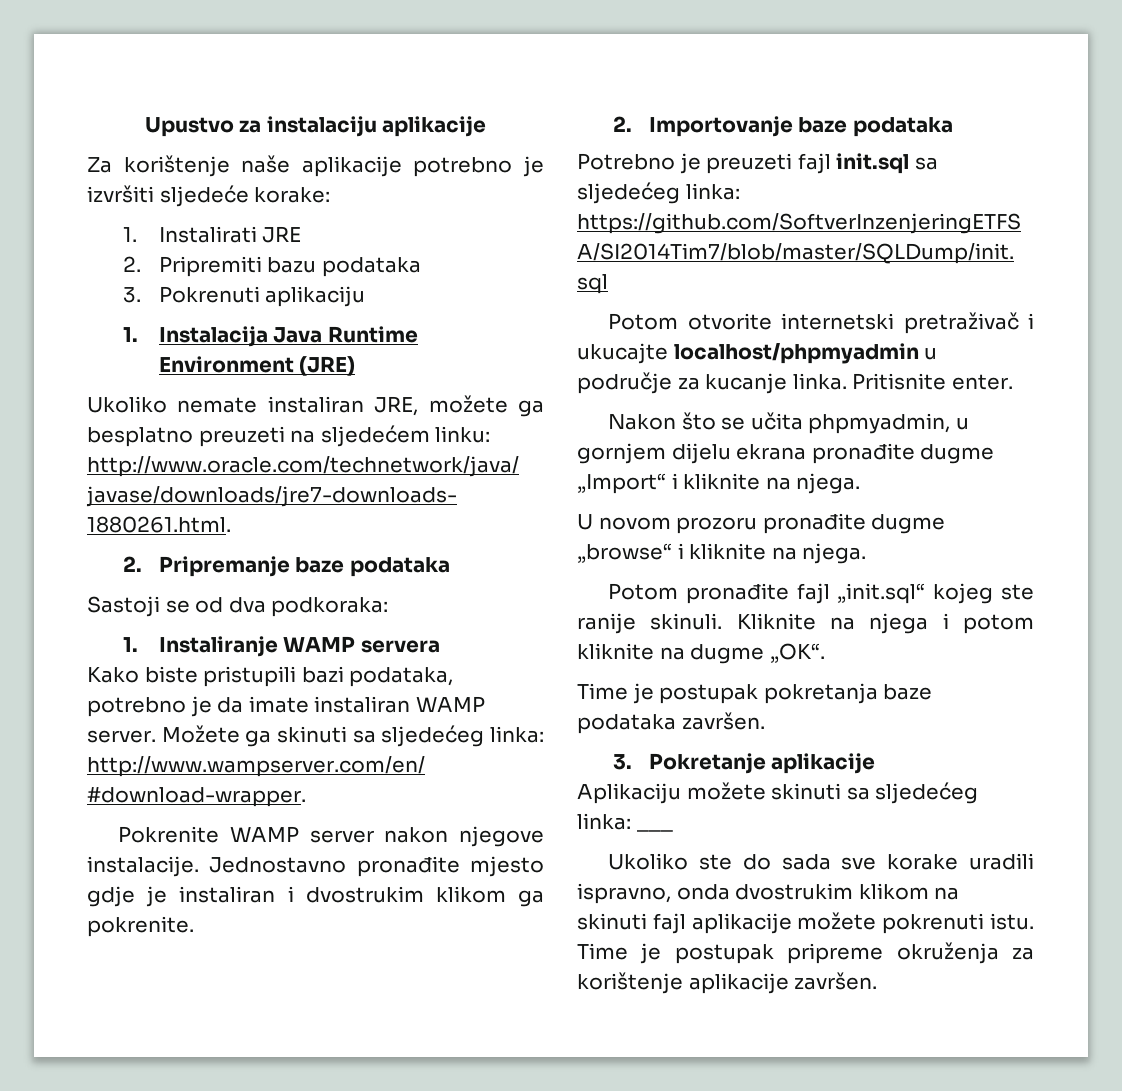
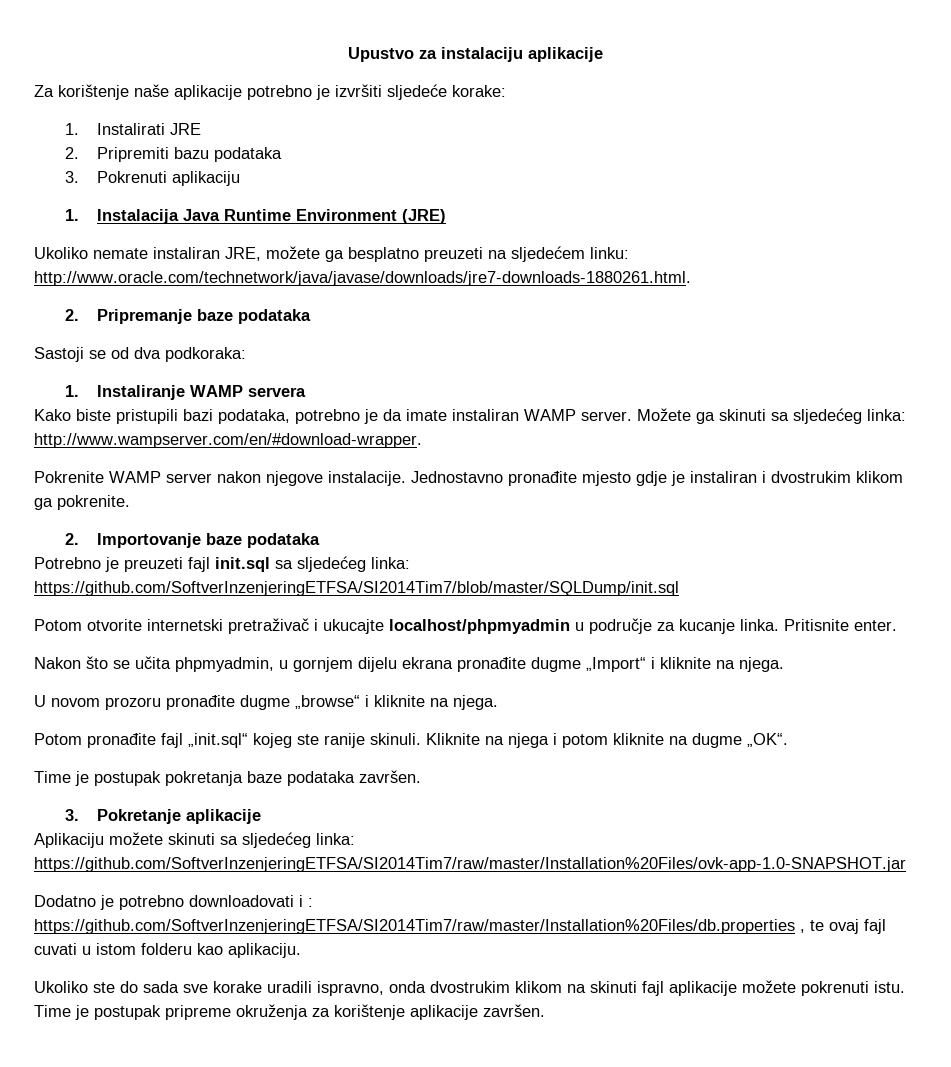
[636,829,673,832] ___ -> [34,857,906,872] [34,895,313,910] [34,919,886,934] [34,943,301,958] https://github.com/SoftverInzenjeringETFSA/SI2014Tim7/raw/master/Installation%20Files/ovk-app-1.0-SNAPSHOT.jar // Dodatno je potrebno downloadovati i : https://github.com/SoftverInzenjeringETFSA/SI2014Tim7/raw/master/Installation%20Files/db.properties , te ovaj fajl cuvati u istom folderu kao aplikaciju.

